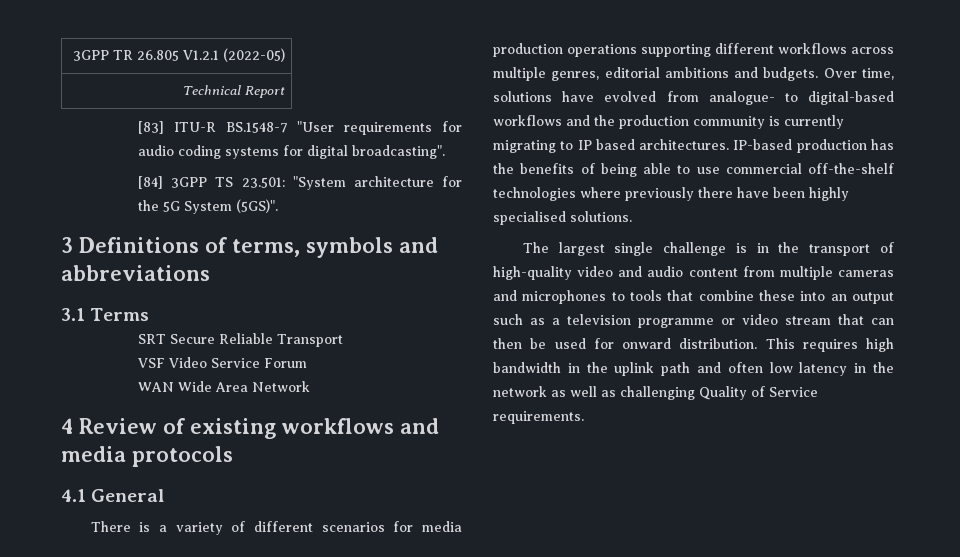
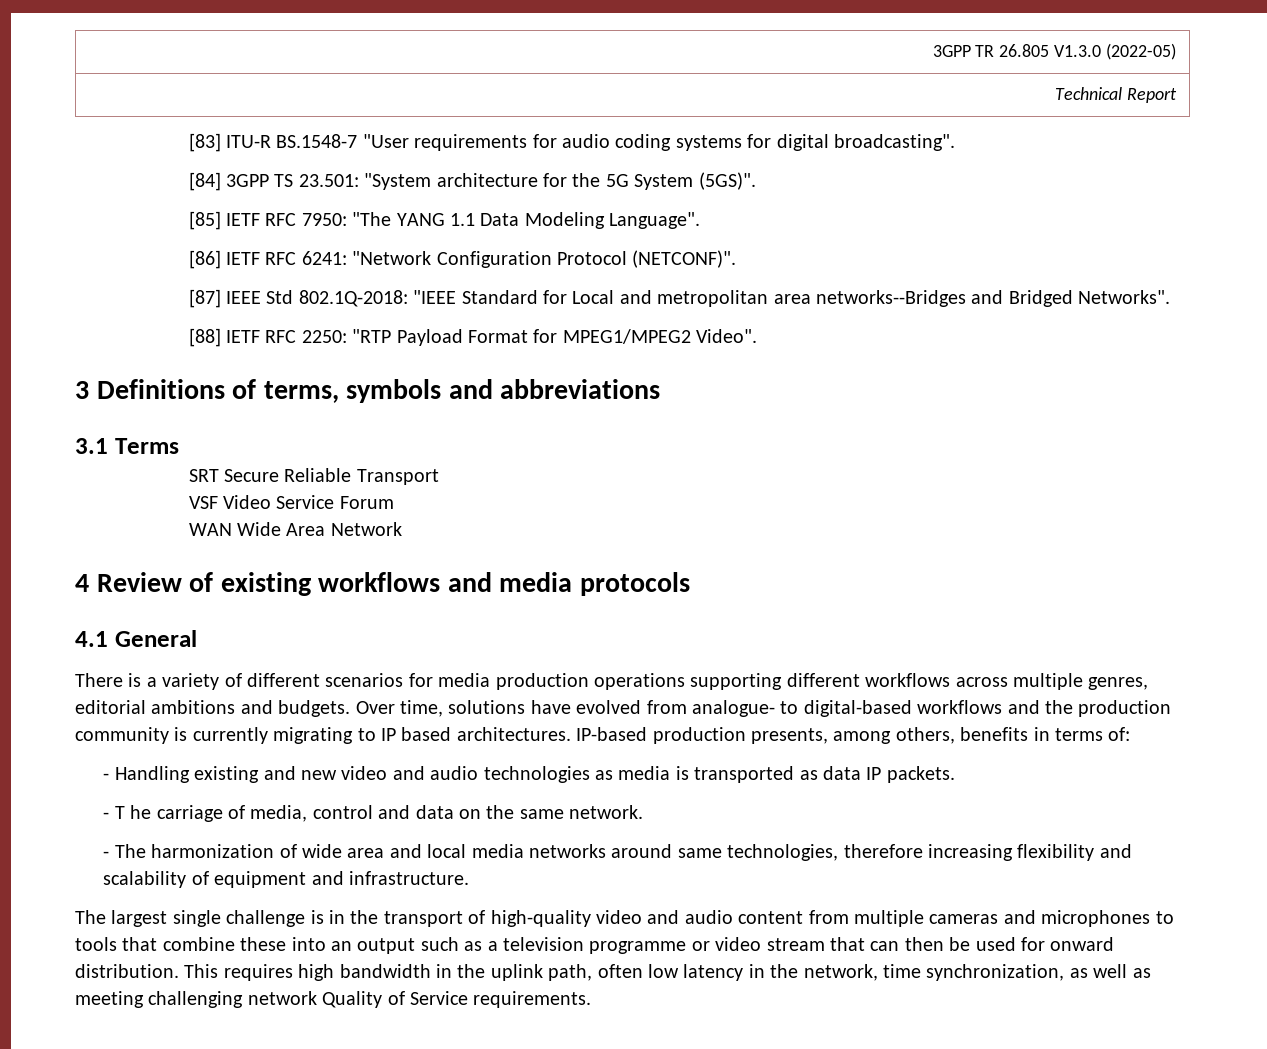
[182,50,219,60] V1.2.1 -> [1054,45,1102,57] V1.3.0
(279, 206) none -> [188,211,701,230] [188,250,737,269] [188,289,1171,308] [188,328,758,347] // [85] IETF RFC 7950: "The YANG 1.1 Data Modeling Language". // [86] IETF RFC 6241: "Network Configuration Protocol (NETCONF)". // [87] IEEE Std 802.1Q-2018: "IEEE Standard for Local and metropolitan area networks--Bridges and Bridged Networks". // [88] IETF RFC 2250: "RTP Payload Format for MPEG1/MPEG2 Video".
[871,139,894,150] [493,163,894,177] [493,187,849,201] [493,211,632,225] has the benefits of being able to use commercial off-the-shelf technologies where previously there have been highly specialised solutions. -> [750,727,1131,744] [103,766,955,783] [103,805,644,822] [103,844,1132,861] [103,871,470,888] presents, among others, benefits in terms of: // - Handling existing and new video and audio technologies as media is transported as data IP packets. // - T he carriage of media, control and data on the same network. // - The harmonization of wide area and local media networks around same technologies, therefore increasing flexibility and scalability of equipment and infrastructure.
[661,362,721,376] path and -> [548,964,593,981] path,
[493,386,695,400] network as well as challenging -> [803,964,1151,981] [75,991,317,1008] network, time synchronization, as well as meeting challenging network

